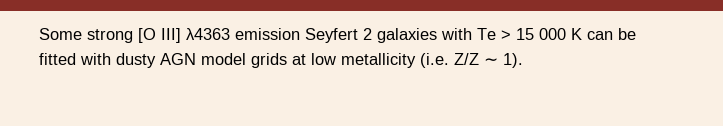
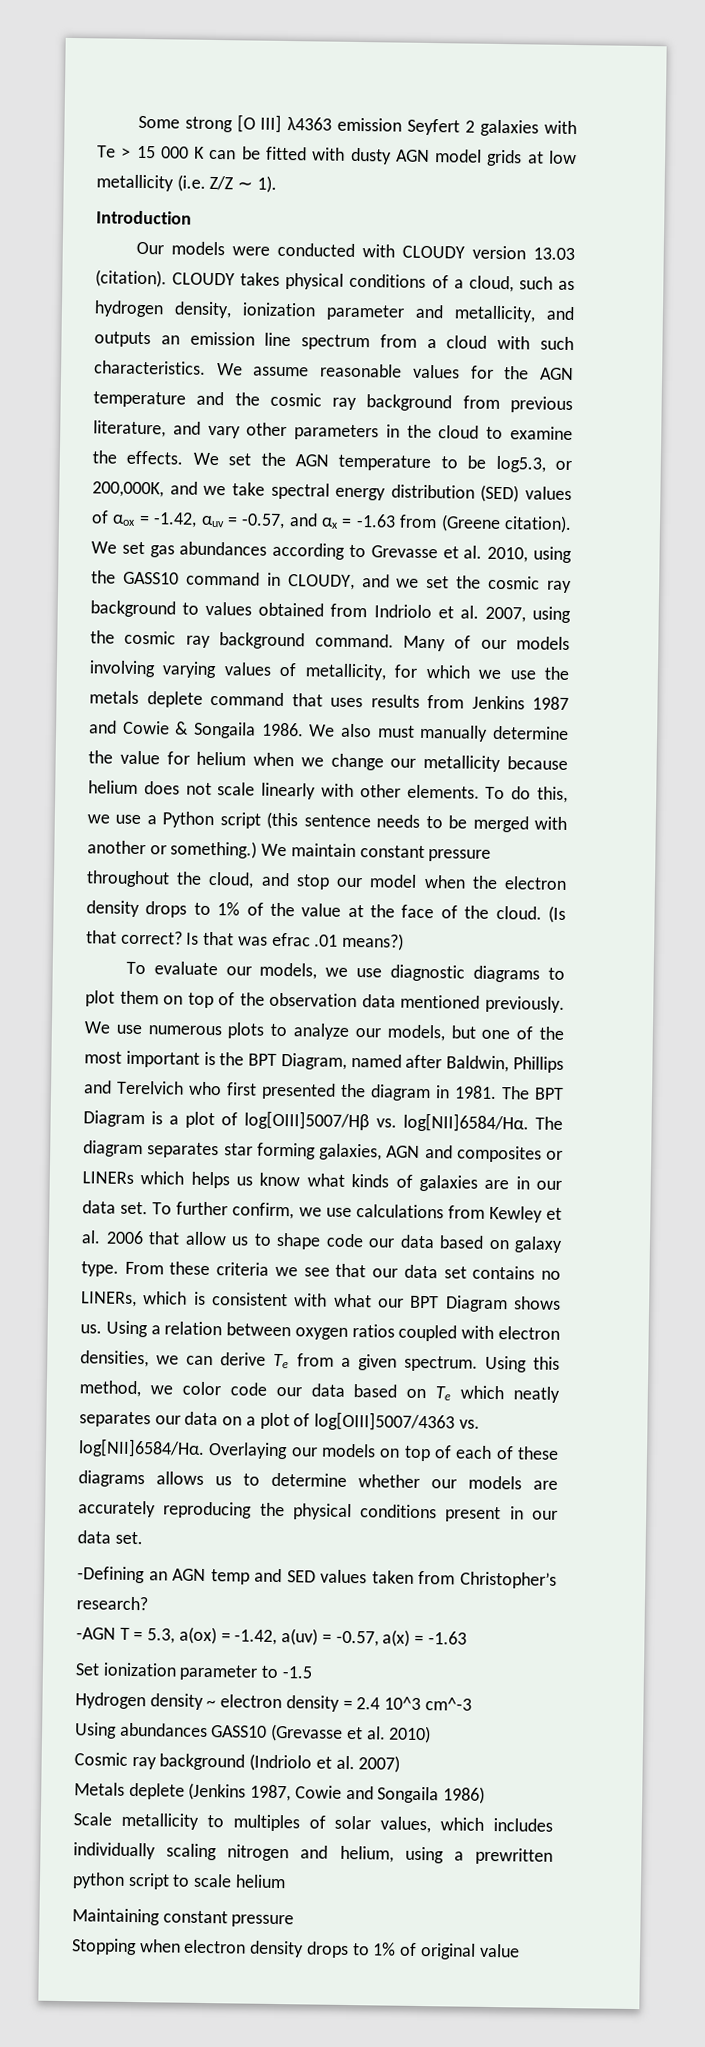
(523, 60) none -> [96,210,192,225] [135,241,575,261] [95,269,575,293] [94,300,575,323] [94,331,574,351] [94,360,574,381] [93,391,573,414] [93,420,573,441] [92,450,572,473] [92,481,572,503] [91,510,572,534] [91,541,572,564] [91,570,572,594] [90,600,571,624] [90,630,570,652] [89,660,570,681] [89,690,569,710] [89,720,569,742] [88,750,568,773] [88,780,568,803] [87,811,567,833] [87,840,492,862] [86,870,567,890] [86,900,566,923] [86,930,405,951] [125,961,565,983] [85,990,565,1013] [84,1021,564,1042] [84,1050,564,1073] [83,1080,564,1102] [83,1110,563,1133] [83,1140,563,1163] [82,1171,563,1192] [82,1200,562,1223] [81,1230,563,1253] [81,1261,561,1280] [81,1291,561,1313] [80,1320,560,1342] [80,1350,560,1373] [79,1380,560,1403] [79,1411,480,1432] [78,1438,559,1462] [78,1470,558,1490] [78,1500,558,1523] [77,1530,143,1545] [77,1566,557,1589] [76,1596,148,1611] [76,1626,467,1647] [75,1662,313,1681] [75,1692,472,1712] [74,1722,432,1744] [74,1752,401,1773] [74,1782,486,1804] [73,1812,553,1834] [73,1842,553,1865] [72,1872,286,1890] [72,1908,295,1928] [71,1938,520,1960] // Introduction // Our models were conducted with CLOUDY version 13.03 (citation). CLOUDY takes physical conditions of a cloud, such as hydrogen density, ionization parameter and metallicity, and outputs an emission line spectrum from a cloud with such characteristics. We assume reasonable values for the AGN temperature and the cosmic ray background from previous literature, and vary other parameters in the cloud to examine the effects. We set the AGN temperature to be log5.3, or 200,000K, and we take spectral energy distribution (SED) values of αox = -1.42, αuv = -0.57, and αx = -1.63 from (Greene citation). We set gas abundances according to Grevasse et al. 2010, using the GASS10 command in CLOUDY, and we set the cosmic ray background to values obtained from Indriolo et al. 2007, using the cosmic ray background command. Many of our models involving varying values of metallicity, for which we use the metals deplete command that uses results from Jenkins 1987 and Cowie & Songaila 1986. We also must manually determine the value for helium when we change our metallicity because helium does not scale linearly with other elements. To do this, we use a Python script (this sentence needs to be merged with another or something.) We maintain constant pressure throughout the cloud, and stop our model when the electron density drops to 1% of the value at the face of the cloud. (Is that correct? Is that was efrac .01 means?) // To evaluate our models, we use diagnostic diagrams to plot them on top of the observation data mentioned previously. We use numerous plots to analyze our models, but one of the most important is the BPT Diagram, named after Baldwin, Phillips and Terelvich who first presented the diagram in 1981. The BPT Diagram is a plot of log[OIII]5007/Hβ vs. log[NII]6584/Hα. The diagram separates star forming galaxies, AGN and composites or LINERs which helps us know what kinds of galaxies are in our data set. To further confirm, we use calculations from Kewley et al. 2006 that allow us to shape code our data based on galaxy type. From these criteria we see that our data set contains no LINERs, which is consistent with what our BPT Diagram shows us. Using a relation between oxygen ratios coupled with electron densities, we can derive Te from a given spectrum. Using this method, we color code our data based on Te which neatly separates our data on a plot of log[OIII]5007/4363 vs. log[NII]6584/Hα. Overlaying our models on top of each of these diagrams allows us to determine whether our models are accurately reproducing the physical conditions present in our data set. // -Defining an AGN temp and SED values taken from Christopher’s research? // -AGN T = 5.3, a(ox) = -1.42, a(uv) = -0.57, a(x) = -1.63 // Set ionization parameter to -1.5 // Hydrogen density ~ electron density = 2.4 10^3 cm^-3 // Using abundances GASS10 (Grevasse et al. 2010) // Cosmic ray background (Indriolo et al. 2007) // Metals deplete (Jenkins 1987, Cowie and Songaila 1986) // Scale metallicity to multiples of solar values, which includes individually scaling nitrogen and helium, using a prewritten python script to scale helium // Maintaining constant pressure // Stopping when electron density drops to 1% of original value

